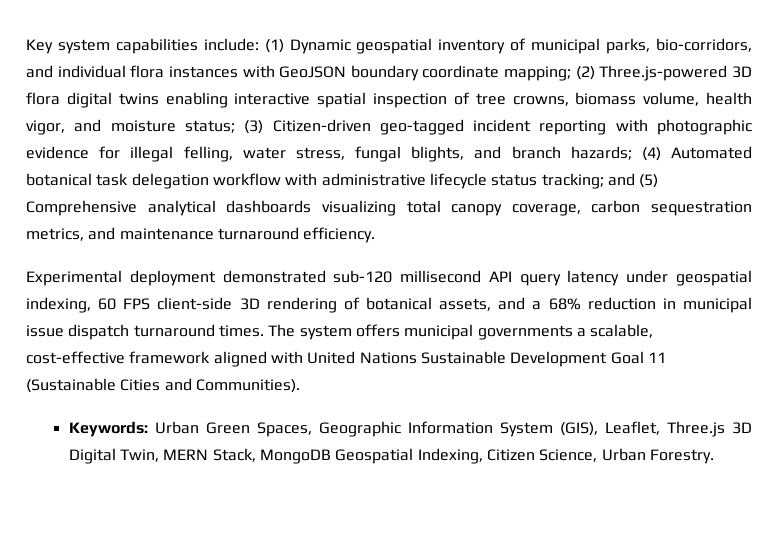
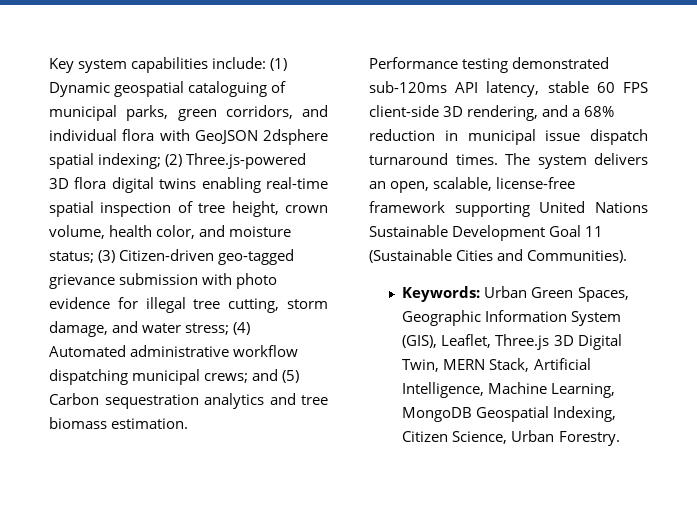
[438,39,506,54] inventory -> [188,81,268,97] cataloguing
[656,38,752,52] bio-corridors, -> [177,105,293,121] green corridors,
[168,66,238,78] instances -> (155, 135) none
[350,65,572,81] boundary coordinate mapping; -> [263,129,328,145] [49,153,162,169] 2dsphere spatial indexing;
[234,93,311,105] interactive -> [266,177,328,189] real-time
[512,92,637,106] crowns, biomass -> [231,201,328,217] height, crown
[26,120,65,135] vigor, -> [156,225,196,239] color,
[473,119,752,135] [26,146,752,162] [26,173,659,189] [26,200,752,216] [26,227,376,243] [26,270,753,286] [26,297,492,313] incident reporting with photographic evidence for illegal felling, water stress, fungal blights, and branch hazards; (4) Automated botanical task delegation workflow with administrative lifecycle status tracking; and (5) Comprehensive analytical dashboards visualizing total canopy coverage, carbon sequestration metrics, and maintenance turnaround efficiency. // Experimental deployment demonstrated sub-120 millisecond API query latency under geospatial indexing, 60 FPS client-side 3D rendering of botanical assets, -> [49,273,278,289] [49,297,328,313] [49,321,251,337] [49,345,299,357] [49,369,300,385] [49,393,328,409] [49,417,189,429] [369,57,610,73] [369,81,648,97] [369,105,539,121] grievance submission with photo evidence for illegal tree cutting, storm damage, and water stress; (4) Automated administrative workflow dispatching municipal crews; and (5) Carbon sequestration analytics and tree biomass estimation. // Performance testing demonstrated sub-120ms API latency, stable 60 FPS client-side 3D rendering,
[355,324,654,340] [26,351,303,367] offers municipal governments a scalable, cost-effective framework aligned with -> [594,153,648,165] [369,177,576,193] [369,201,530,217] delivers an open, scalable, license-free framework supporting
(256, 455) none -> [533,358,591,370] [402,382,616,398] Artificial Intelligence, Machine Learning,

